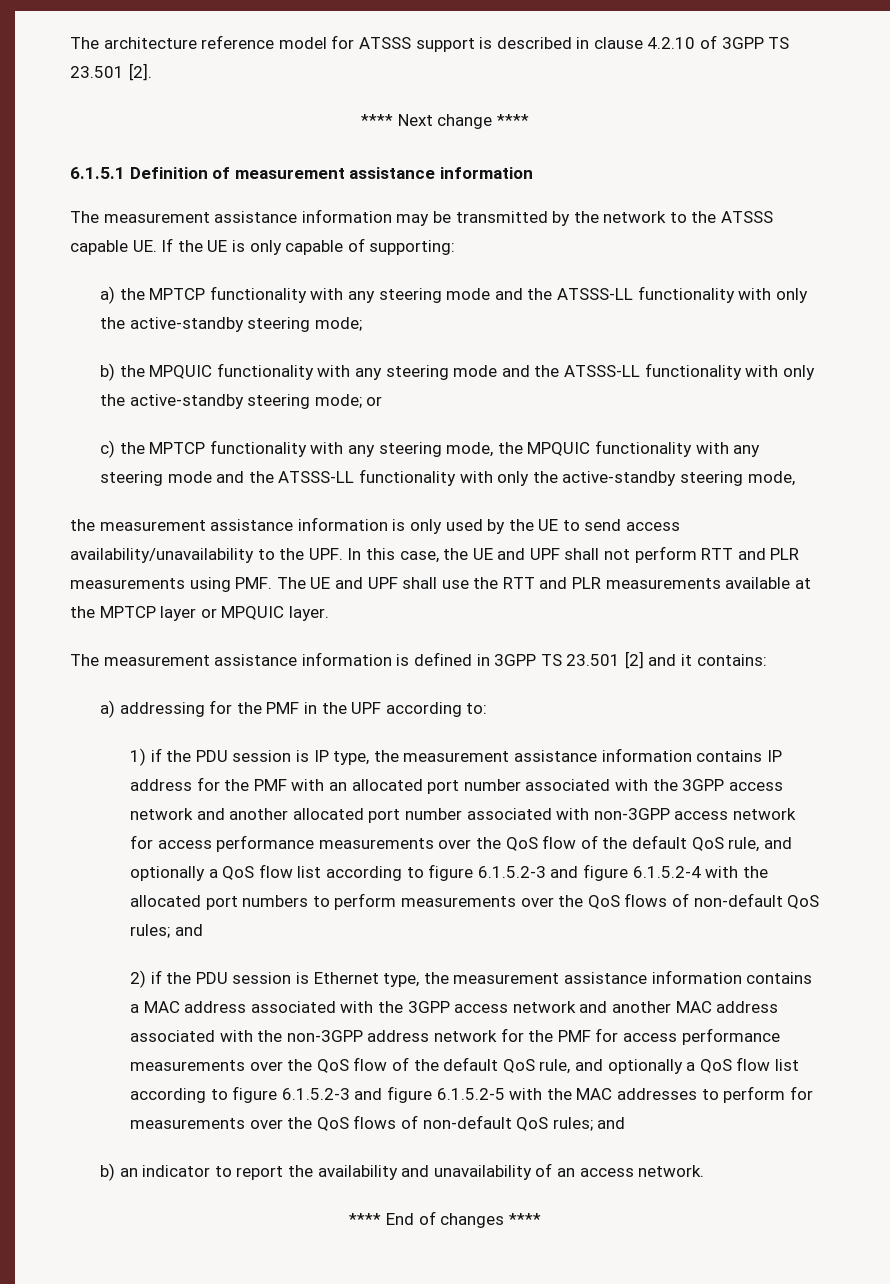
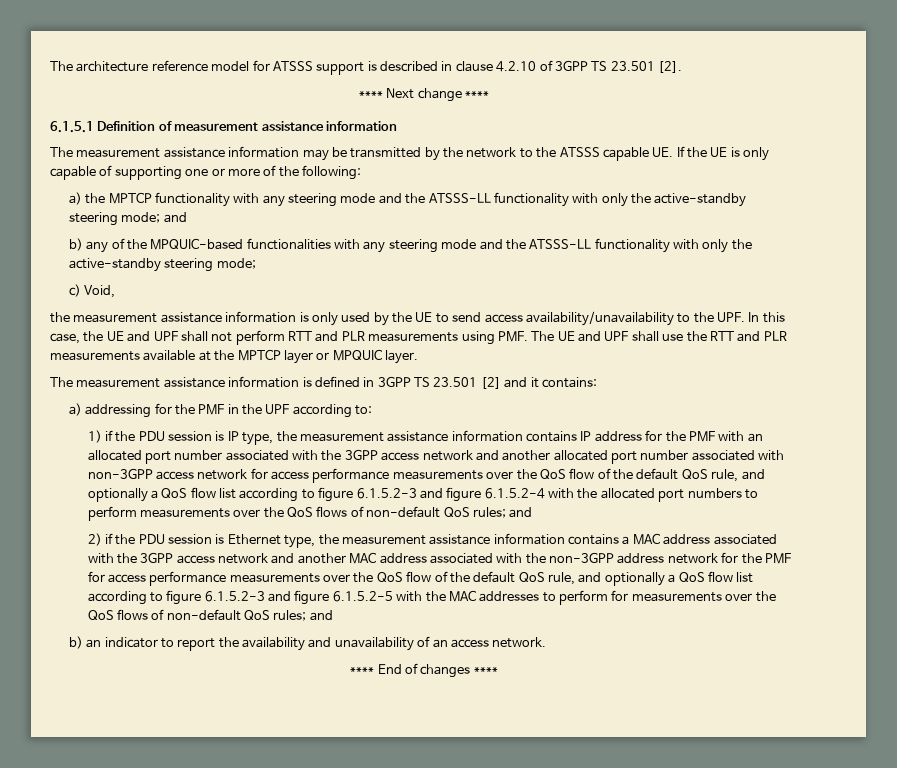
[369,240,456,255] supporting: -> [114,165,361,180] supporting one or more of the following:
[100,363,314,381] // b) the MPQUIC functionality -> [163,212,187,223] [68,238,331,253] and // b) any of the MPQUIC-based functionalities
[366,396,383,406] or -> (256, 263) none
[119,440,761,457] [100,469,795,486] the MPTCP functionality with any steering mode, the MPQUIC functionality with any steering mode and the ATSSS-LL functionality with only the active-standby steering mode, -> [84,285,116,298] Void,

